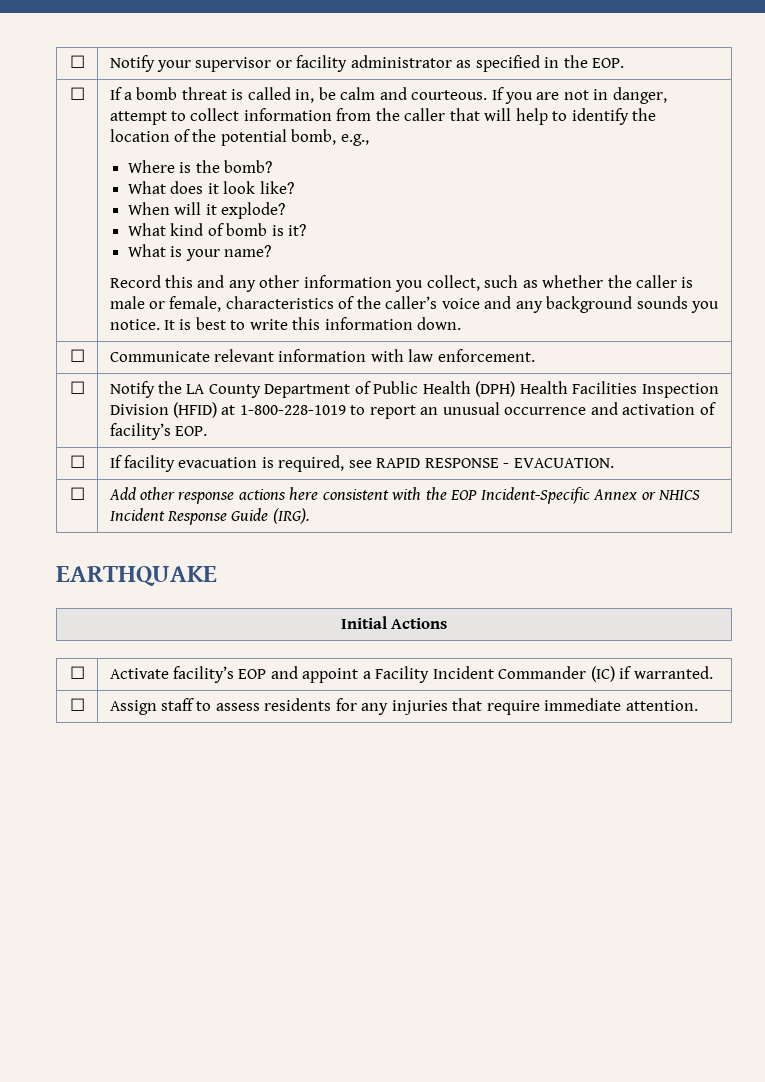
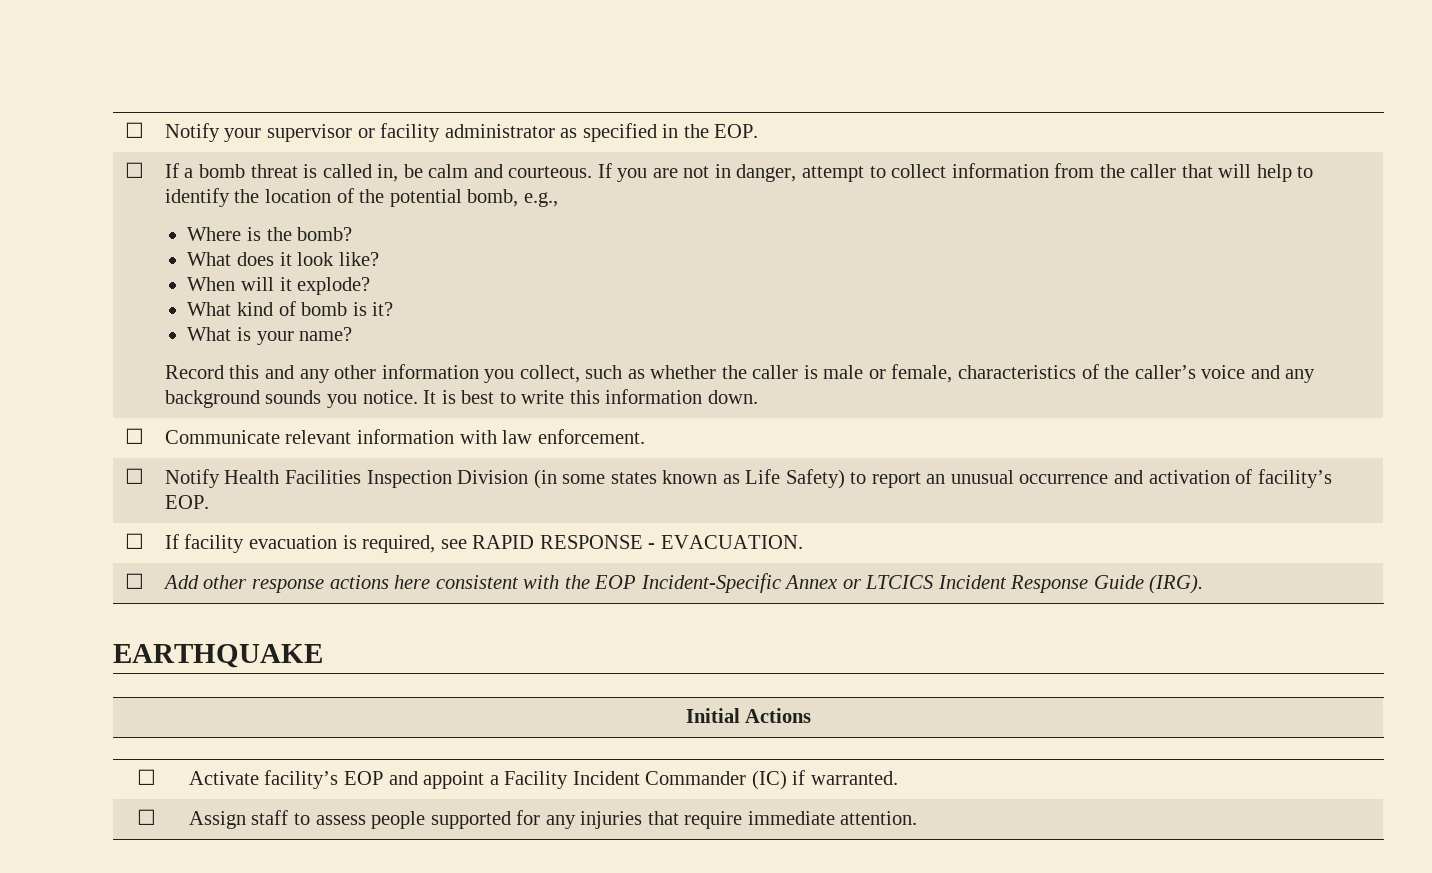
[158,381,719,398] [109,402,346,418] the LA County Department of Public Health (DPH) Health Facilities Inspection Division (HFID) at 1-800-228-1019 -> [224,469,845,489] Health Facilities Inspection Division (in some states known as Life Safety)
[658,490,701,500] NHICS -> [865,575,934,589] LTCICS
[264,698,332,711] residents -> [371,811,511,829] people supported

